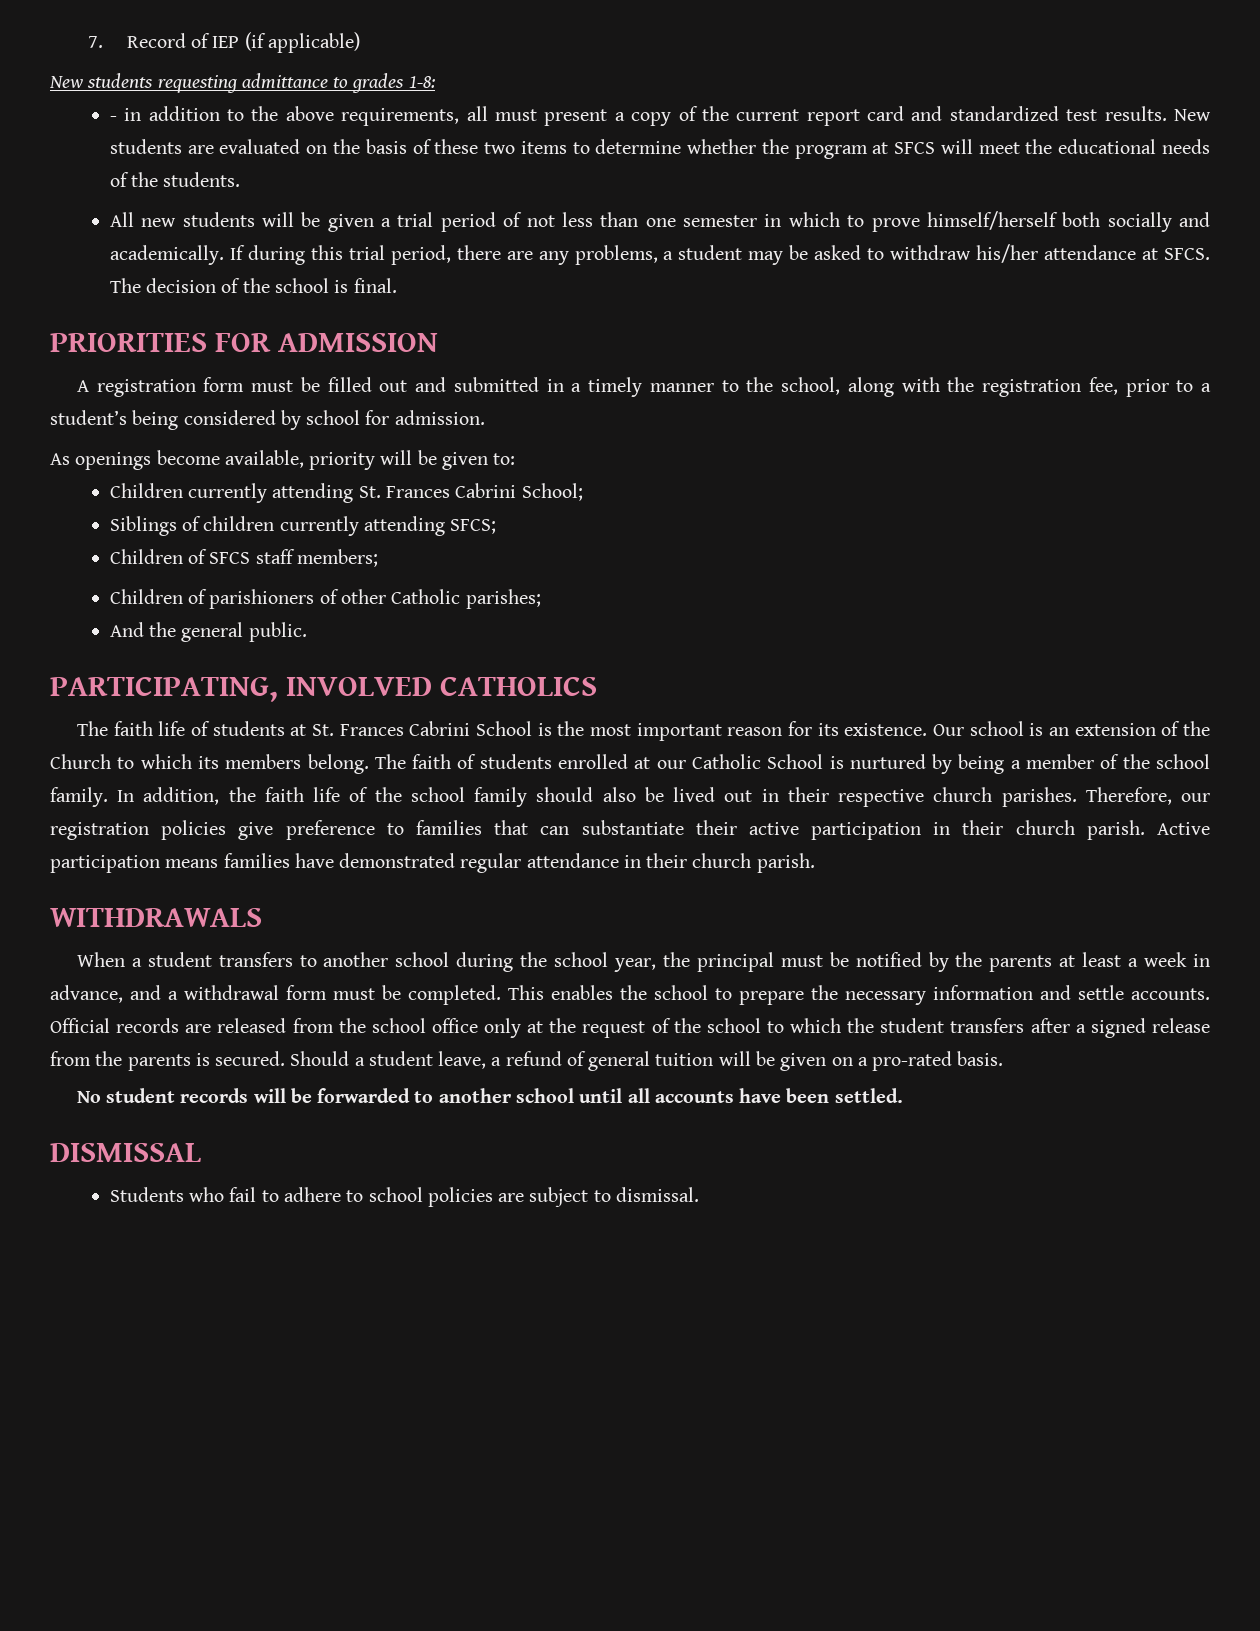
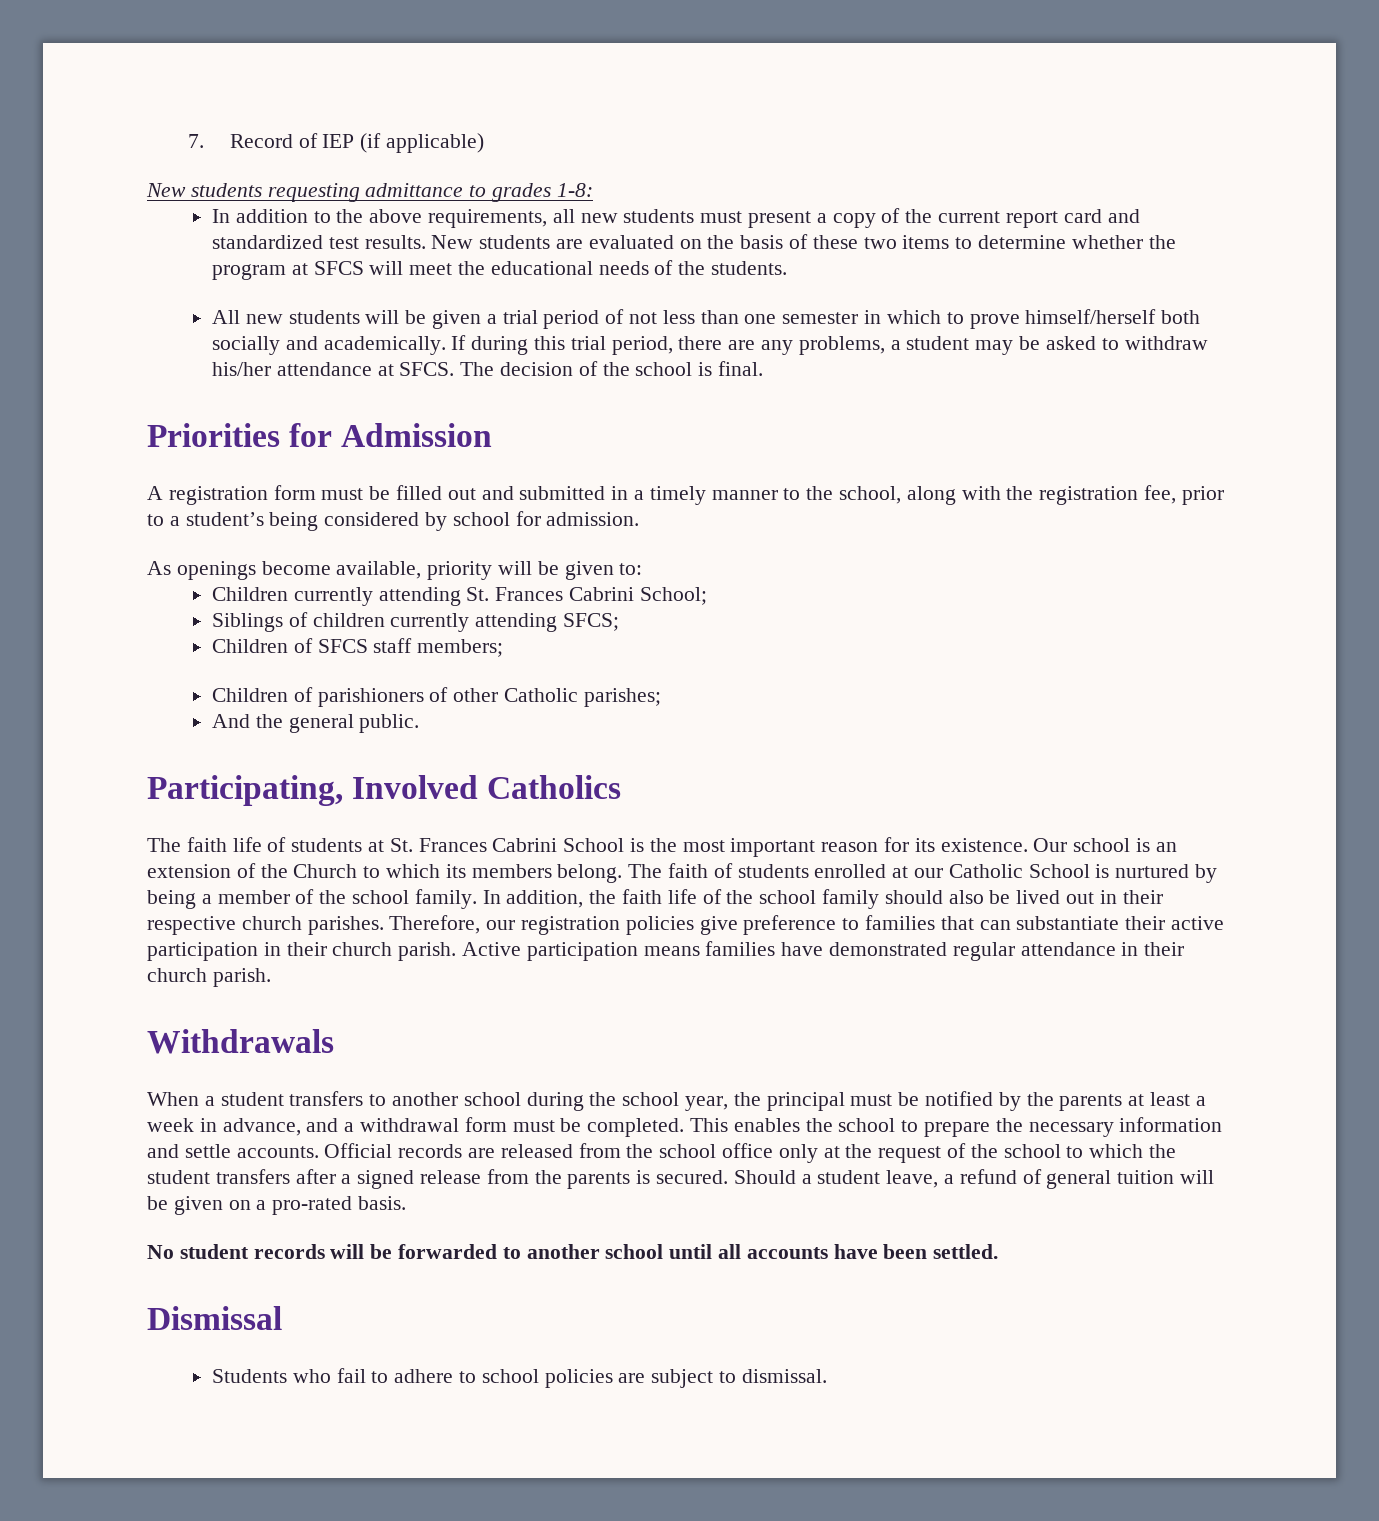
[109,108,142,121] - in -> [212,209,231,223] In
(488, 113) none -> [580,209,695,223] new students
[50,333,439,352] PRIORITIES FOR ADMISSION -> [147,423,493,447] Priorities for Admission
[50,676,598,702] PARTICIPATING, INVOLVED CATHOLICS -> [147,775,622,806] Participating, Involved Catholics
[50,908,262,927] WITHDRAWALS -> [147,1029,334,1054] Withdrawals
[50,1143,201,1162] DISMISSAL -> [147,1306,282,1330] Dismissal

